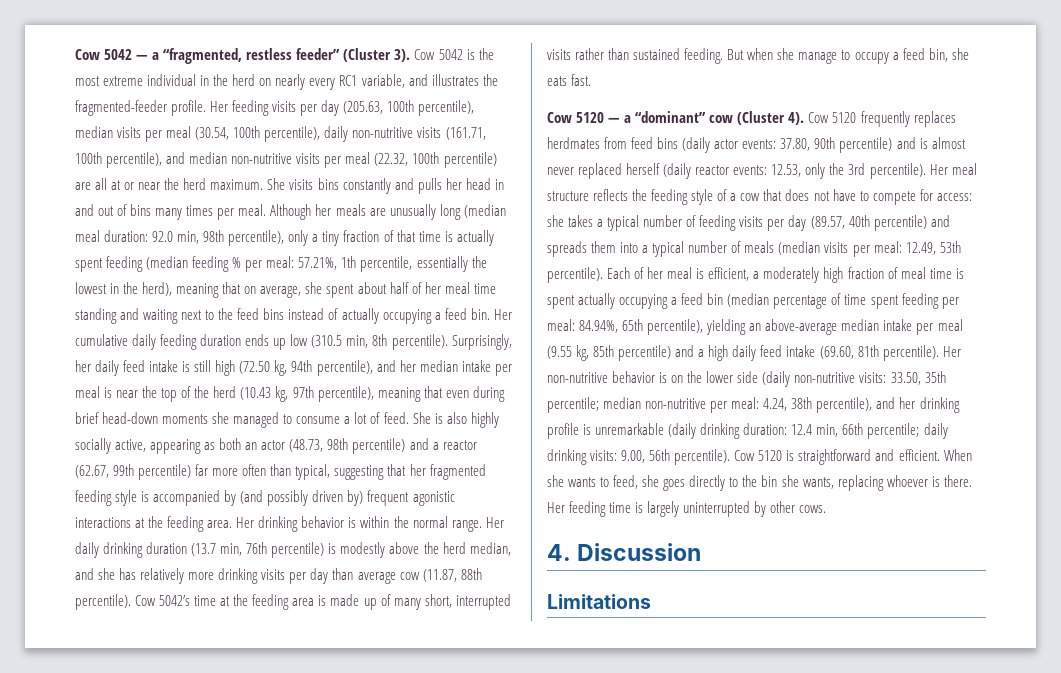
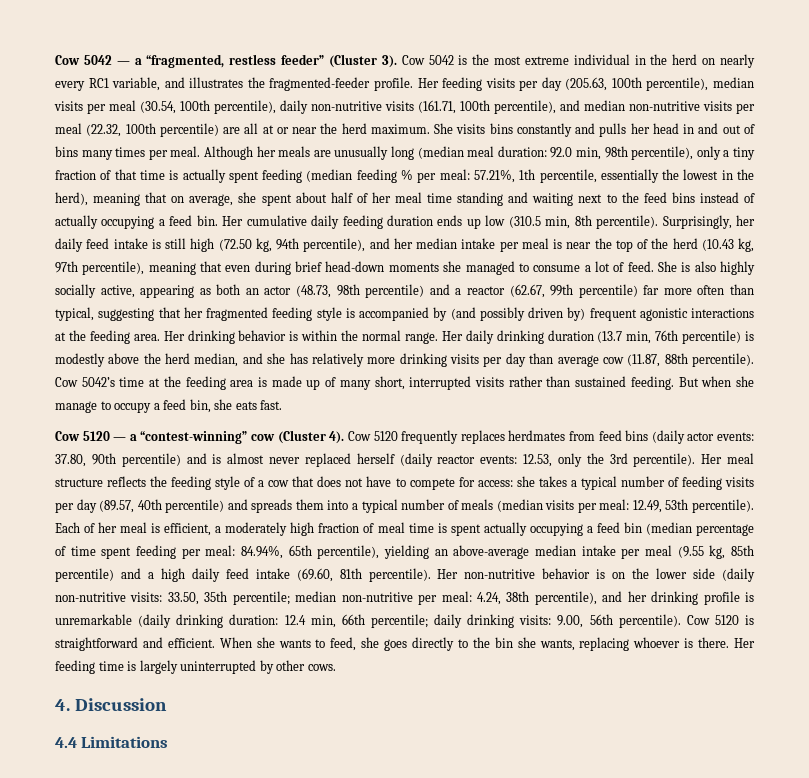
[635,111,707,123] “dominant” -> [140,431,248,444] “contest-winning”
(702, 552) none -> [55,737,77,748] 4.4

